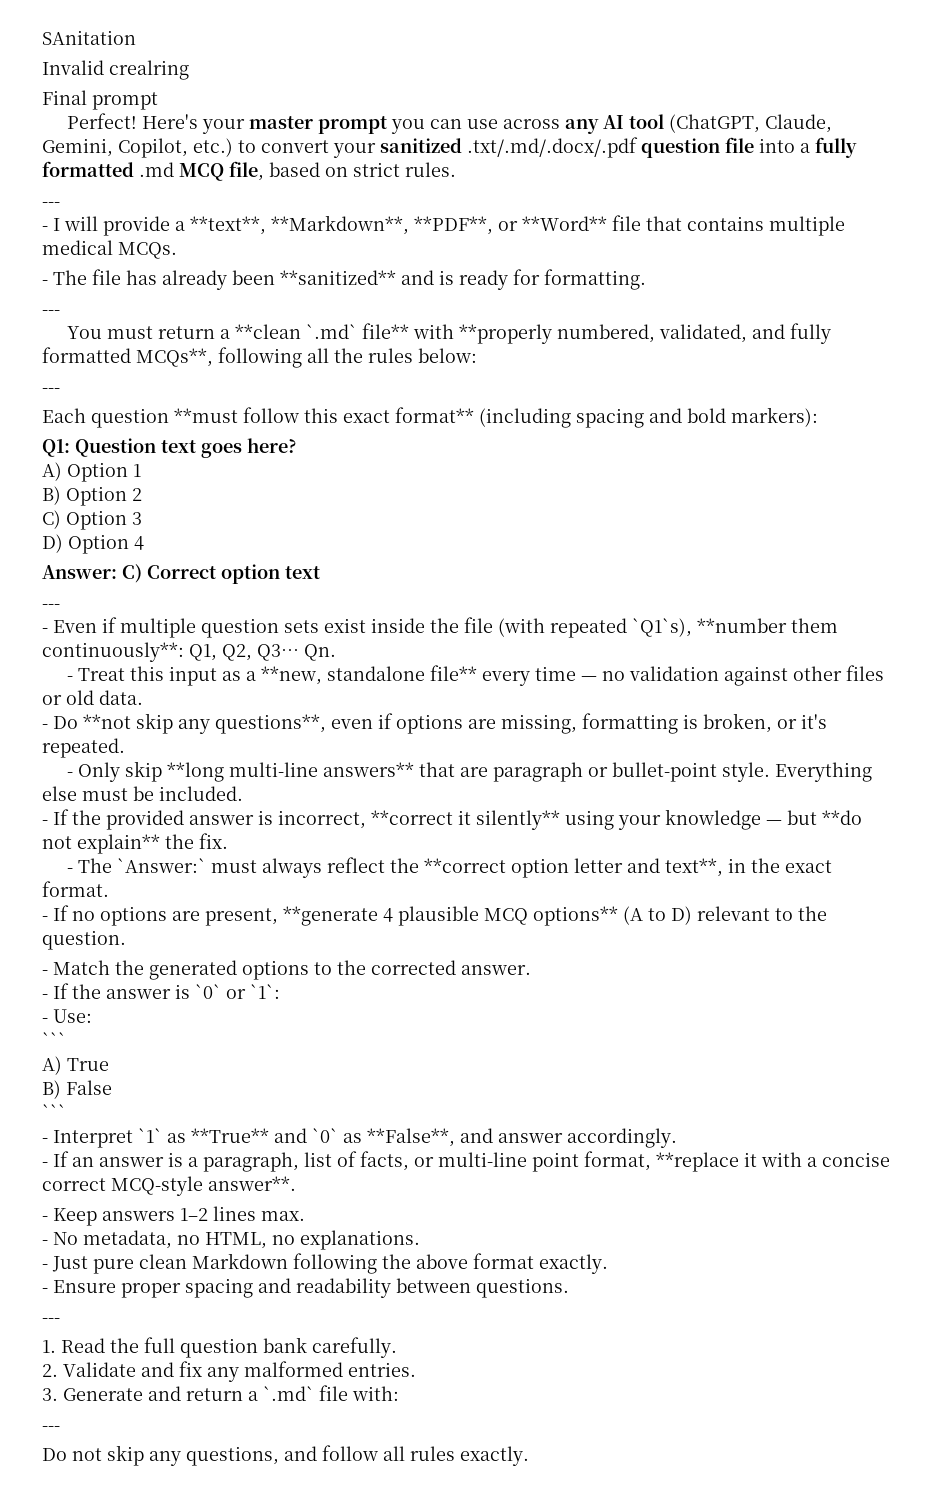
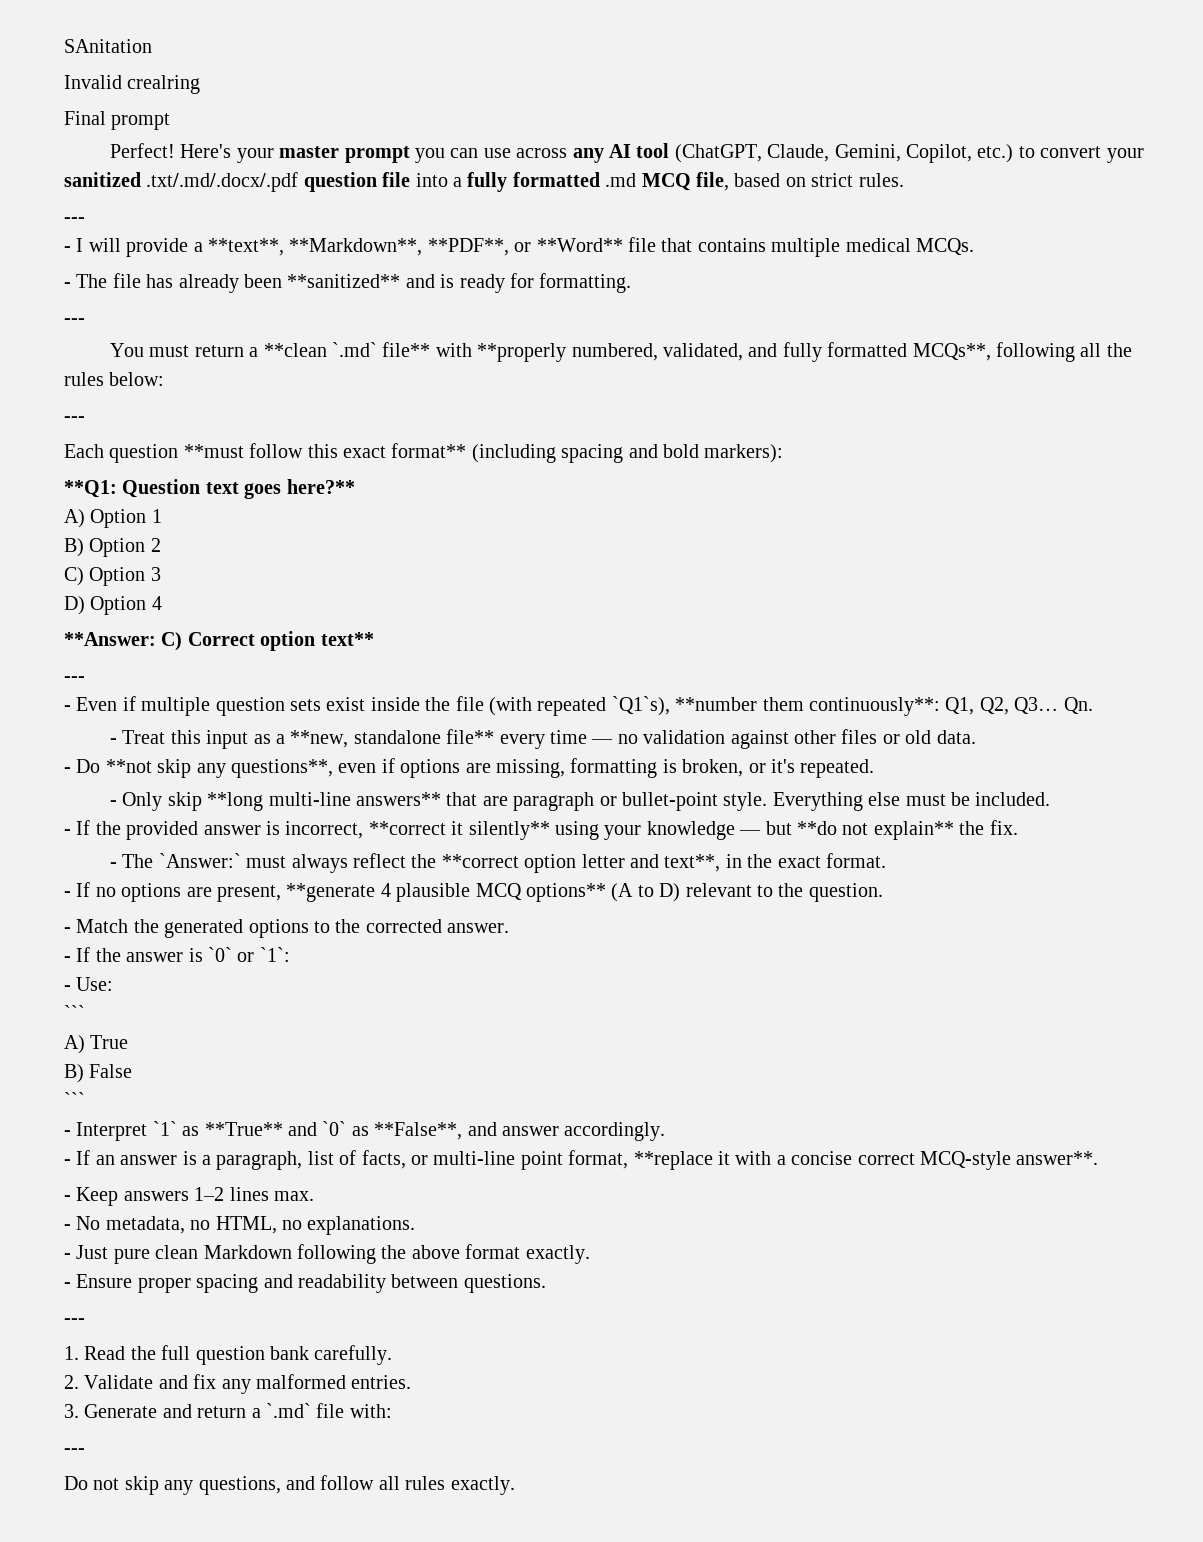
[42,439,70,457] Q1: -> [64,480,117,498] **Q1:
[247,438,297,453] here? -> [286,479,355,494] here?**
[42,565,117,579] Answer: -> [64,632,156,646] **Answer:
[285,566,320,579] text -> [320,632,374,646] text**

